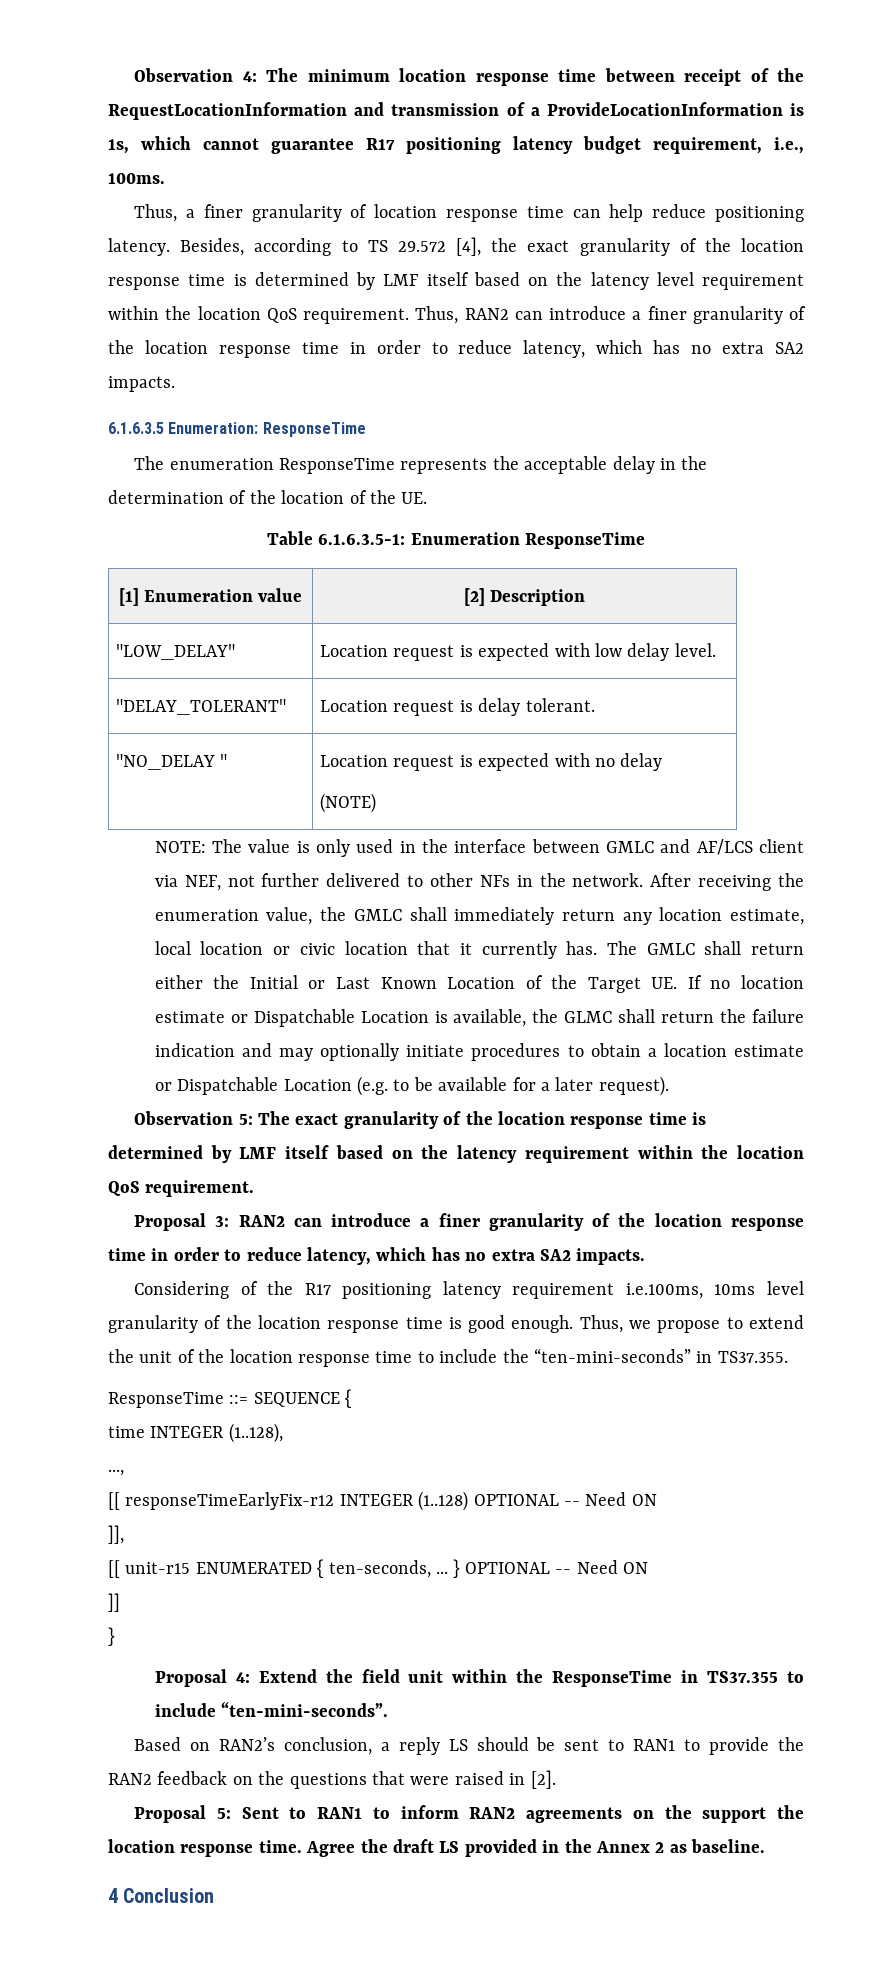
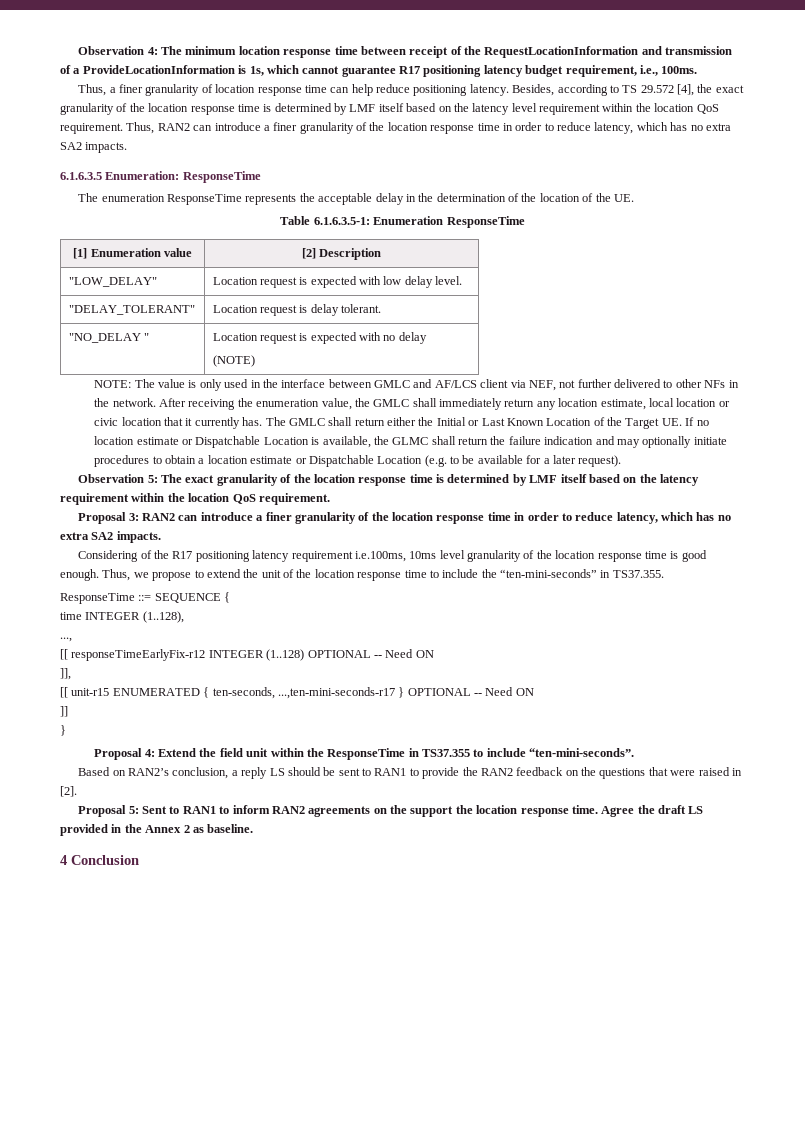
[436,1571,448,1574] ... -> [277,687,395,699] ...,ten-mini-seconds-r17

